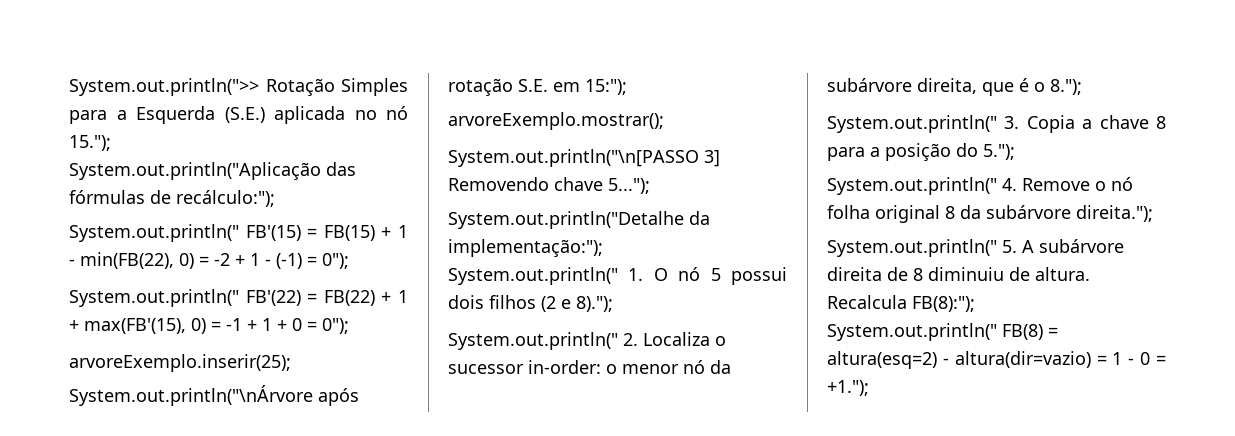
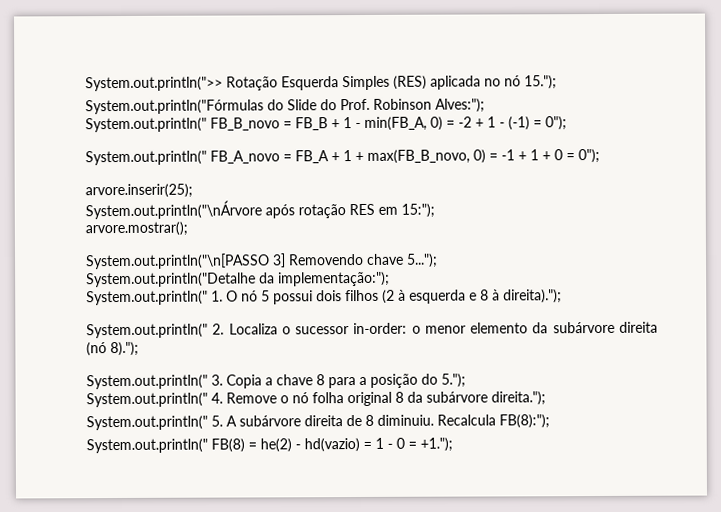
[341,78,408,96] [69,106,265,124] Simples para a Esquerda (S.E.) -> [281,75,427,91] Esquerda Simples (RES)
[69,162,356,180] [69,190,275,207] [69,224,408,242] [69,252,174,269] System.out.println("Aplicação das fórmulas de recálculo:"); // System.out.println(" FB'(15) = FB(15) + 1 - min(FB(22), -> [85,98,485,115] [85,116,427,133] System.out.println("Fórmulas do Slide do Prof. Robinson Alves:"); // System.out.println(" FB_B_novo = FB_B + 1 - min(FB_A,
[245,290,408,306] [69,318,186,334] FB'(22) = FB(22) + 1 + max(FB'(15), -> [210,149,470,164] FB_A_novo = FB_A + 1 + max(FB_B_novo,
[69,354,291,372] arvoreExemplo.inserir(25); -> [85,183,193,199] arvore.inserir(25);
[518,79,548,92] S.E. -> [349,203,375,216] RES
[448,112,664,130] arvoreExemplo.mostrar(); -> [85,221,188,237] arvore.mostrar();
[561,296,613,312] e 8)."); -> [398,289,562,304] à esquerda e 8 à direita).");
[683,360,731,374] [827,78,1082,96] nó da subárvore direita, que é o 8."); -> [470,321,658,334] [86,341,139,357] elemento da subárvore direita (nó 8).");
[928,267,1090,281] diminuiu de altura. -> [377,414,434,426] diminuiu.
[827,351,1091,369] altura(esq=2) - altura(dir=vazio) -> [260,438,360,453] he(2) - hd(vazio)

